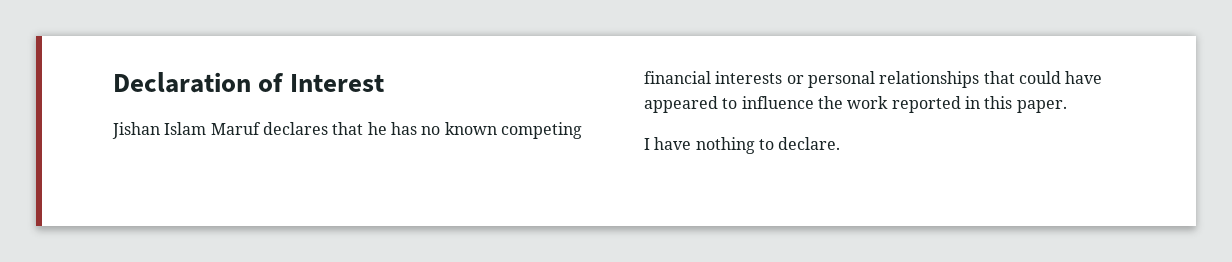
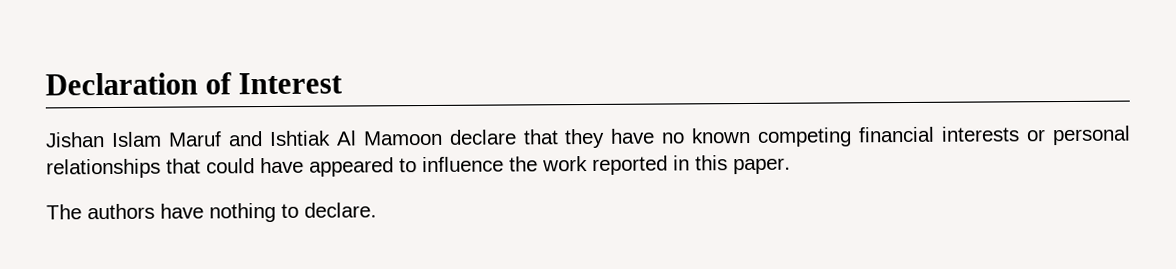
[262,122,417,135] declares that he has -> [227,128,656,149] and Ishtiak Al Mamoon declare that they have
[644,138,650,150] I -> [46,203,155,220] The authors

